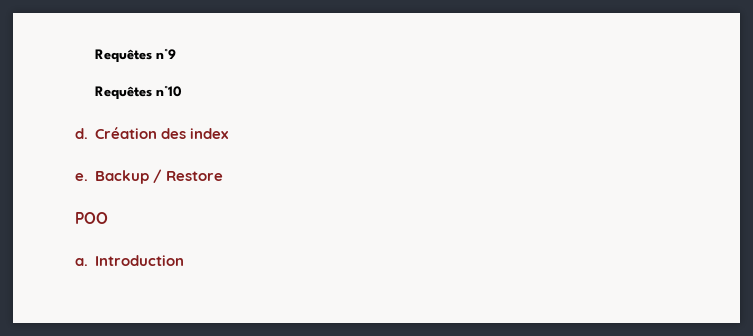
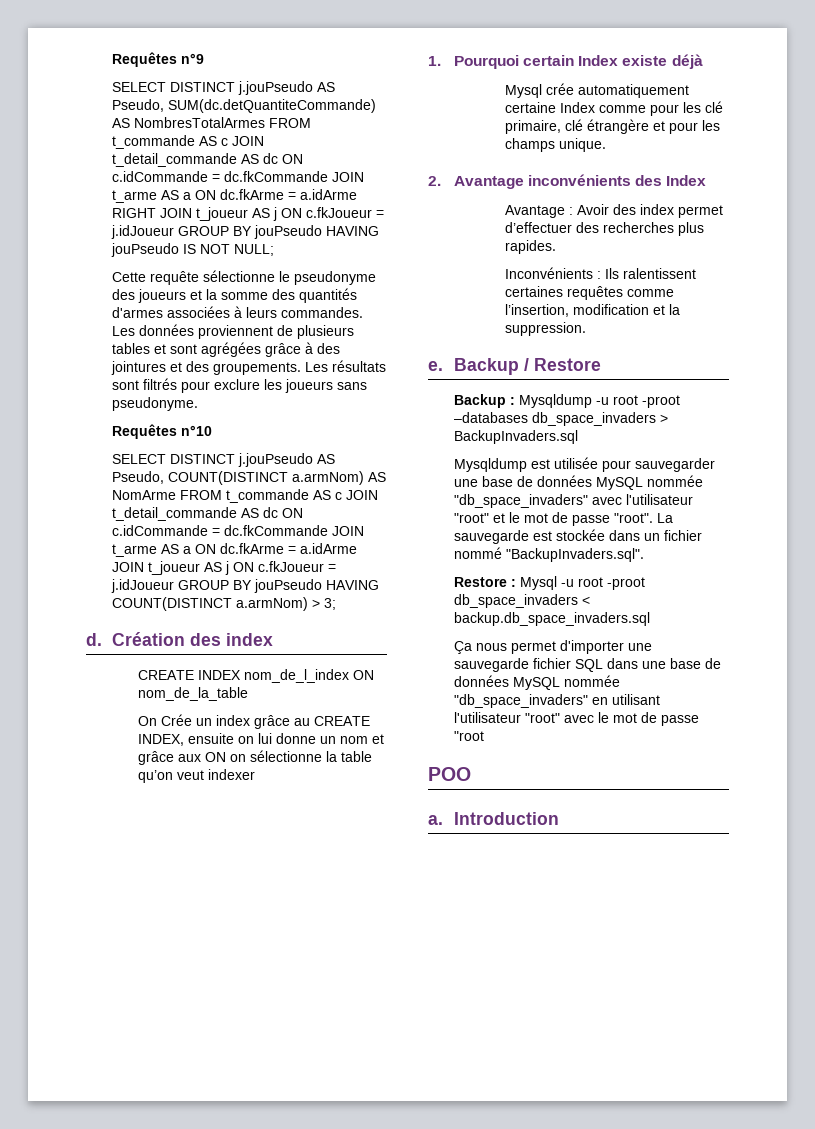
[94,85,182,100] [75,127,230,139] [75,169,224,184] Requêtes n°10 // d. Création des index // e. Backup / Restore -> [111,81,335,95] [111,99,376,113] [111,117,311,128] [111,135,264,149] [111,153,303,167] [111,171,364,182] [111,189,357,203] [111,207,384,221] [110,225,379,239] [110,243,274,257] [111,270,376,285] [111,288,357,303] [111,306,363,318] [111,324,354,339] [111,342,340,357] [110,360,386,375] [111,378,367,393] [111,397,198,411] [111,424,212,439] [111,453,335,467] [111,471,386,485] [111,489,378,503] [111,507,303,521] [111,525,364,536] [111,543,357,557] [111,561,336,575] [110,579,379,593] [111,597,336,611] [86,632,273,646] [137,669,374,683] [137,687,248,701] [137,714,370,729] [137,733,384,746] [137,750,372,765] [137,769,255,783] [428,54,703,69] [505,83,690,98] [505,101,724,116] [505,119,721,134] [505,138,607,152] [428,174,707,189] [505,204,724,218] [505,222,705,236] [505,240,557,254] [505,267,697,279] [505,286,675,300] [505,304,681,317] [505,322,587,336] [428,358,601,375] [453,394,680,408] [453,412,668,426] [453,430,578,444] [453,457,715,472] [453,475,703,490] [453,494,693,508] [453,512,673,526] [453,529,702,544] [453,547,644,562] [453,576,645,590] [453,594,590,608] [453,612,650,626] [453,640,652,654] [453,658,721,672] [453,675,620,690] [453,694,660,708] [453,712,699,726] [453,731,484,741] SELECT DISTINCT j.jouPseudo AS Pseudo, SUM(dc.detQuantiteCommande) AS NombresTotalArmes FROM t_commande AS c JOIN t_detail_commande AS dc ON c.idCommande = dc.fkCommande JOIN t_arme AS a ON dc.fkArme = a.idArme RIGHT JOIN t_joueur AS j ON c.fkJoueur = j.idJoueur GROUP BY jouPseudo HAVING jouPseudo IS NOT NULL; // Cette requête sélectionne le pseudonyme des joueurs et la somme des quantités d'armes associées à leurs commandes. Les données proviennent de plusieurs tables et sont agrégées grâce à des jointures et des groupements. Les résultats sont filtrés pour exclure les joueurs sans pseudonyme. // Requêtes n°10 // SELECT DISTINCT j.jouPseudo AS Pseudo, COUNT(DISTINCT a.armNom) AS NomArme FROM t_commande AS c JOIN t_detail_commande AS dc ON c.idCommande = dc.fkCommande JOIN t_arme AS a ON dc.fkArme = a.idArme JOIN t_joueur AS j ON c.fkJoueur = j.idJoueur GROUP BY jouPseudo HAVING COUNT(DISTINCT a.armNom) > 3; // d. Création des index // CREATE INDEX nom_de_l_index ON nom_de_la_table // On Crée un index grâce au CREATE INDEX, ensuite on lui donne un nom et grâce aux ON on sélectionne la table qu’on veut indexer // 1. Pourquoi certain Index existe déjà // Mysql crée automatiquement certaine Index comme pour les clé primaire, clé étrangère et pour les champs unique. // 2. Avantage inconvénients des Index // Avantage : Avoir des index permet d’effectuer des recherches plus rapides. // Inconvénients : Ils ralentissent certaines requêtes comme l’insertion, modification et la suppression. // e. Backup / Restore // Backup : Mysqldump -u root -proot –databases db_space_invaders > BackupInvaders.sql // Mysqldump est utilisée pour sauvegarder une base de données MySQL nommée "db_space_invaders" avec l'utilisateur "root" et le mot de passe "root". La sauvegarde est stockée dans un fichier nommé "BackupInvaders.sql". // Restore : Mysql -u root -proot db_space_invaders < backup.db_space_invaders.sql // Ça nous permet d'importer une sauvegarde fichier SQL dans une base de données MySQL nommée "db_space_invaders" en utilisant l'utilisateur "root" avec le mot de passe "root

